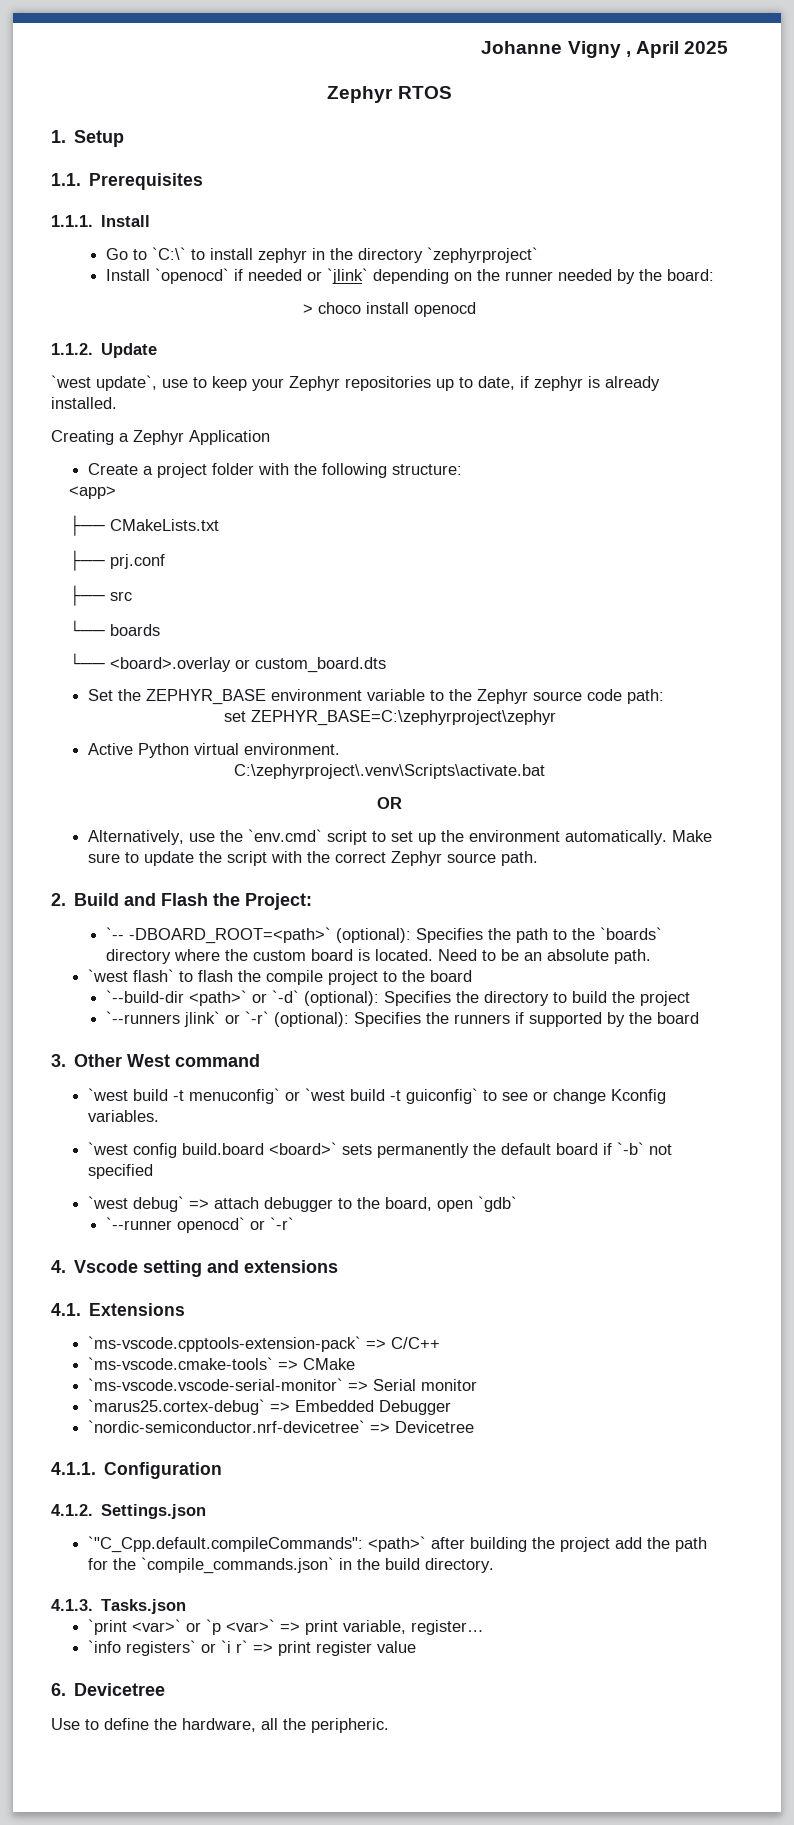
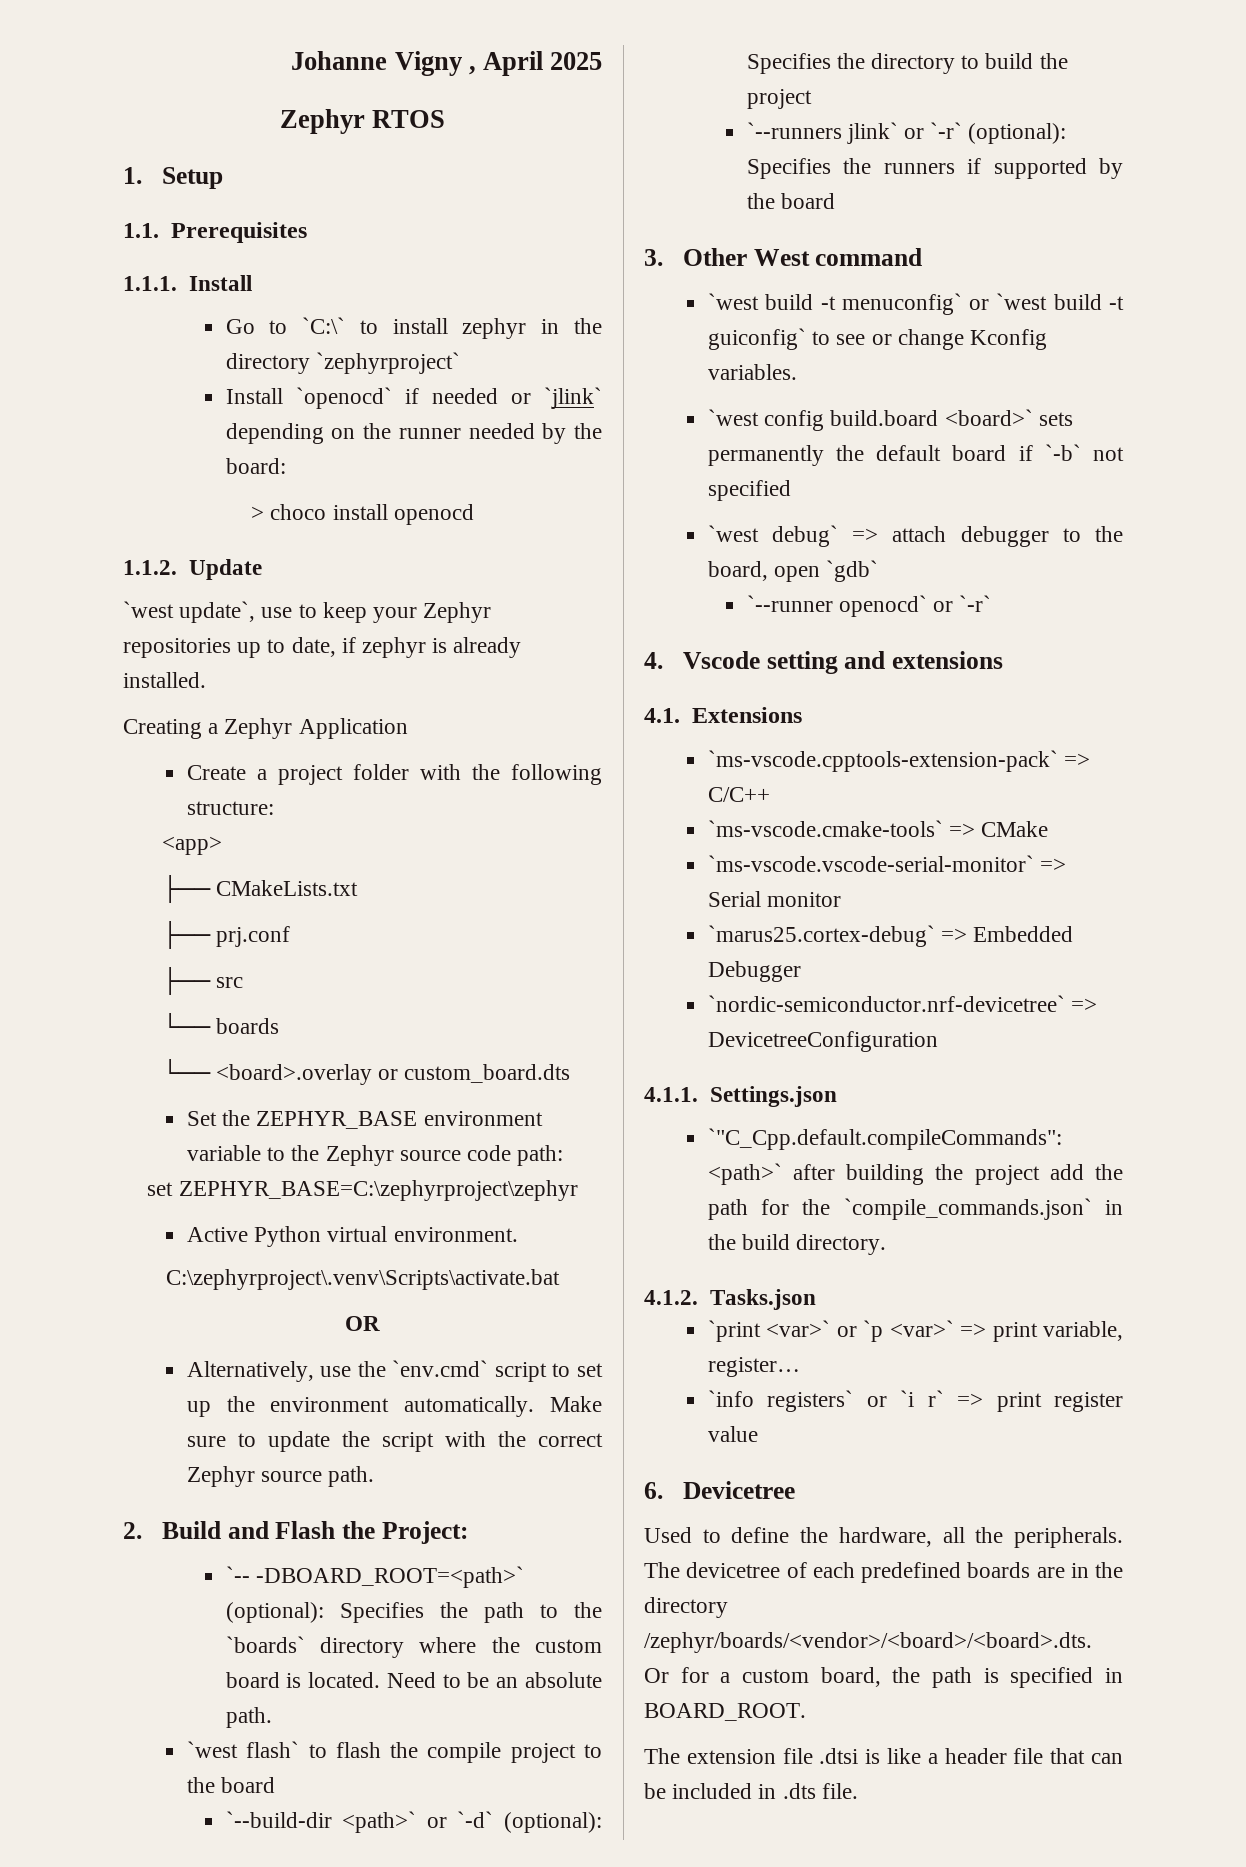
[394,1421,474,1433] [51,1462,223,1479] [51,1504,93,1516] Devicetree // 4.1.1. Configuration // 4.1.2. -> [707,1031,938,1052] [644,1087,698,1102] DevicetreeConfiguration // 4.1.1.
[51,1599,93,1611] 4.1.3. -> [644,1290,698,1305] 4.1.2.
[51,1718,80,1730] Use -> [644,1527,692,1543] Used
[311,1718,389,1733] peripheric. -> [1014,1527,1123,1548] [644,1562,1123,1583] [644,1597,728,1618] [644,1632,1092,1653] [644,1667,1123,1688] [644,1703,806,1721] [644,1748,1123,1764] [644,1783,858,1799] peripherals. The devicetree of each predefined boards are in the directory /zephyr/boards/<vendor>/<board>/<board>.dts. Or for a custom board, the path is specified in BOARD_ROOT. // The extension file .dtsi is like a header file that can be included in .dts file.

